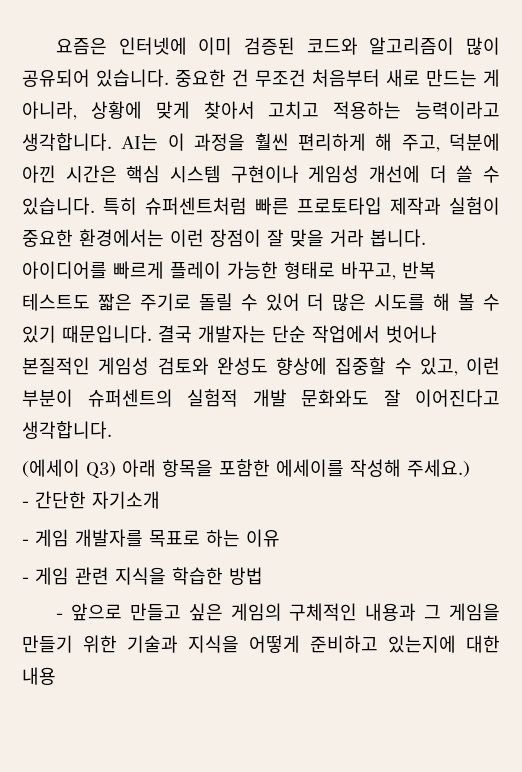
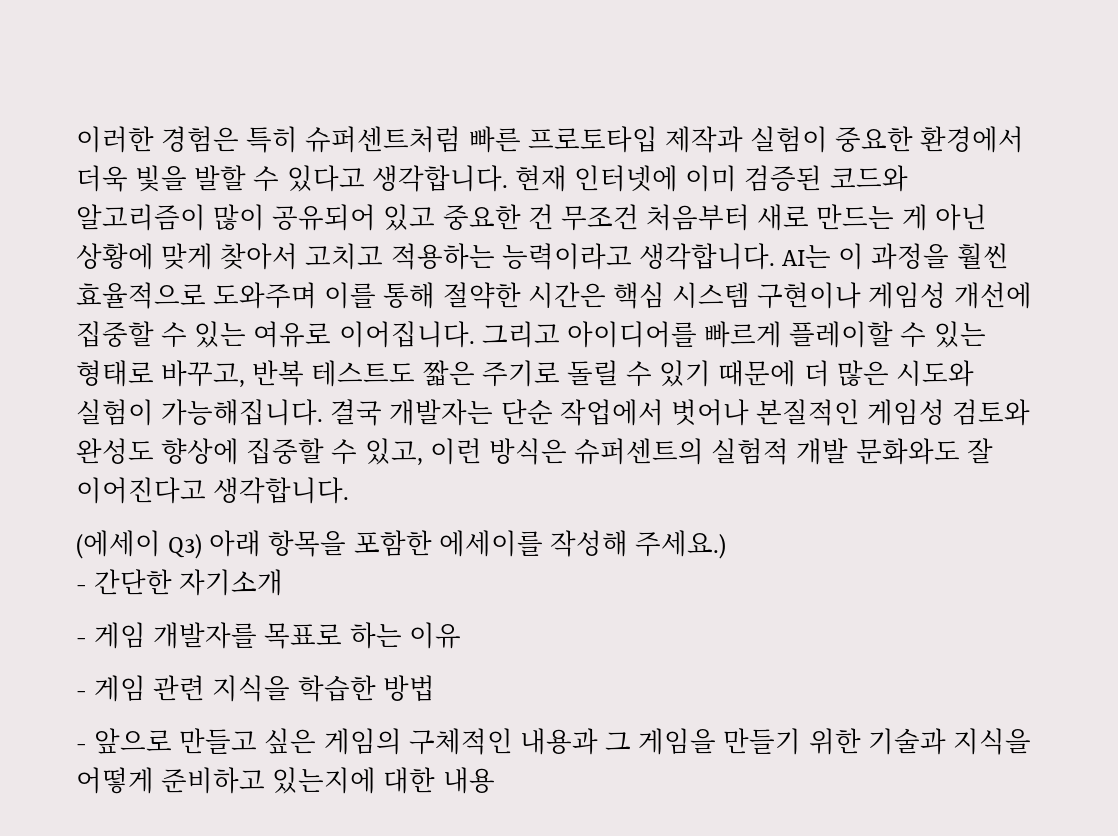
[56,38,108,55] 요즘은 -> [76,126,1025,153] [76,165,567,192] 이러한 경험은 특히 슈퍼센트처럼 빠른 프로토타입 제작과 실험이 중요한 환경에서 더욱 빛을 발할 수 있다고 생각합니다. 현재
[96,69,169,87] 있습니다. -> [383,204,436,231] 있고
[22,101,77,120] 아니라, -> [934,204,987,231] 아닌
[297,133,500,152] [22,165,56,183] 편리하게 해 주고, 덕분에 아낀 -> [76,282,521,309] 효율적으로 도와주며 이를 통해 절약한
[429,165,501,183] [22,197,500,215] [22,229,426,247] [22,261,278,279] 더 쓸 수 있습니다. 특히 슈퍼센트처럼 빠른 프로토타입 제작과 실험이 중요한 환경에서는 이런 장점이 잘 맞을 거라 봅니다. 아이디어를 빠르게 플레이 가능한 -> [76,321,986,348] 집중할 수 있는 여유로 이어집니다. 그리고 아이디어를 빠르게 플레이할 수 있는
[265,293,501,311] [22,325,152,343] 있어 더 많은 시도를 해 볼 수 있기 때문입니다. -> [659,360,974,387] [76,399,324,426] 있기 때문에 더 많은 시도와 실험이 가능해집니다.
[22,389,73,407] 부분이 -> [488,438,567,465] 방식은

